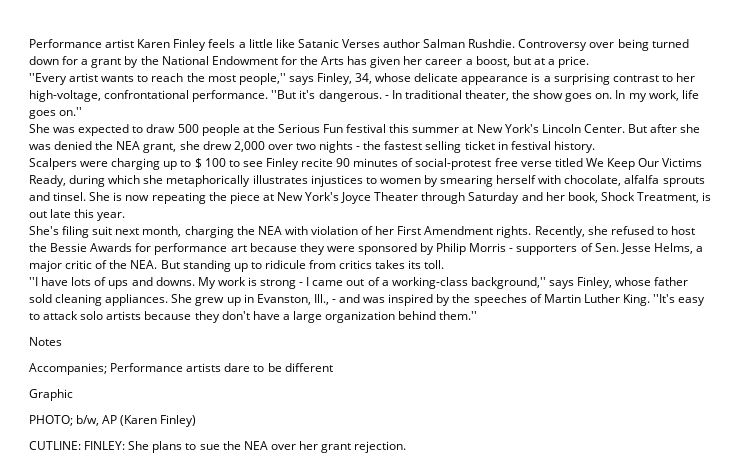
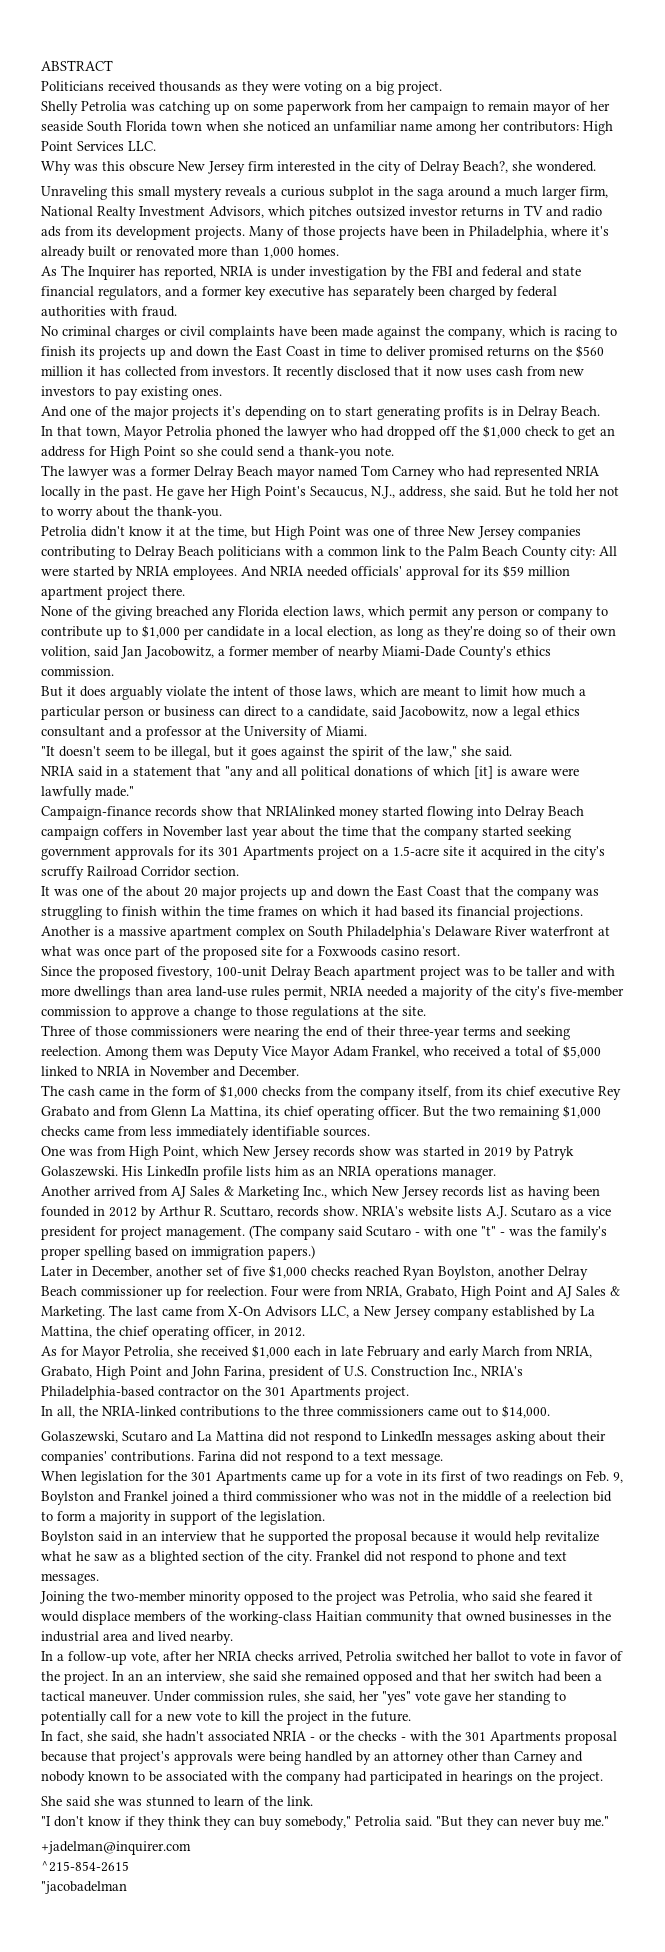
[29,39,689,51] [29,56,590,68] [29,73,695,85] [29,90,699,102] [29,107,83,119] [29,124,701,136] [29,141,595,153] [29,158,703,170] [29,175,705,187] [29,192,712,204] [29,209,126,221] [29,226,695,238] [29,243,703,255] [29,260,445,272] [29,277,689,289] [29,294,706,306] [29,311,478,323] [29,337,62,346] [29,363,333,375] [29,389,73,401] [29,415,197,427] [29,441,407,453] Performance artist Karen Finley feels a little like Satanic Verses author Salman Rushdie. Controversy over being turned down for a grant by the National Endowment for the Arts has given her career a boost, but at a price. // ''Every artist wants to reach the most people,'' says Finley, 34, whose delicate appearance is a surprising contrast to her high-voltage, confrontational performance. ''But it's dangerous. - In traditional theater, the show goes on. In my work, life goes on.'' // She was expected to draw 500 people at the Serious Fun festival this summer at New York's Lincoln Center. But after she was denied the NEA grant, she drew 2,000 over two nights - the fastest selling ticket in festival history. // Scalpers were charging up to $ 100 to see Finley recite 90 minutes of social-protest free verse titled We Keep Our Victims Ready, during which she metaphorically illustrates injustices to women by smearing herself with chocolate, alfalfa sprouts and tinsel. She is now repeating the piece at New York's Joyce Theater through Saturday and her book, Shock Treatment, is out late this year. // She's filing suit next month, charging the NEA with violation of her First Amendment rights. Recently, she refused to host the Bessie Awards for performance art because they were sponsored by Philip Morris - supporters of Sen. Jesse Helms, a major critic of the NEA. But standing up to ridicule from critics takes its toll. // ''I have lots of ups and downs. My work is strong - I came out of a working-class background,'' says Finley, whose father sold cleaning appliances. She grew up in Evanston, Ill., - and was inspired by the speeches of Martin Luther King. ''It's easy to attack solo artists because they don't have a large organization behind them.'' // Notes // Accompanies; Performance artists dare to be different // Graphic // PHOTO; b/w, AP (Karen Finley) // CUTLINE: FINLEY: She plans to sue the NEA over her grant rejection. -> [41,60,113,71] [41,81,442,95] [41,101,610,115] [41,120,613,135] [41,141,156,151] [41,161,596,175] [41,186,608,200] [41,205,602,220] [41,226,609,240] [41,246,339,260] [41,265,581,280] [41,286,557,300] [41,306,177,317] [41,326,617,340] [41,345,604,360] [41,366,584,380] [41,386,222,400] [41,406,600,420] [41,425,615,440] [41,446,394,460] [41,465,600,480] [41,486,619,500] [41,506,222,520] [41,526,581,540] [41,546,617,560] [41,565,570,580] [41,586,185,600] [41,605,608,620] [41,625,616,640] [41,646,551,660] [41,666,114,676] [41,686,586,700] [41,706,580,720] [41,726,367,740] [41,746,512,760] [41,766,579,780] [41,786,134,800] [41,806,584,820] [41,826,571,840] [41,846,605,860] [41,866,239,880] [41,885,599,900] [41,906,583,920] [41,926,610,940] [41,945,460,960] [41,966,615,980] [41,986,624,1000] [41,1006,426,1020] [41,1025,570,1040] [41,1045,601,1060] [41,1066,299,1077] [41,1085,621,1100] [41,1105,601,1120] [41,1126,370,1140] [41,1146,574,1160] [41,1166,496,1180] [41,1186,600,1200] [41,1206,611,1220] [41,1225,607,1240] [41,1245,315,1260] [41,1265,588,1280] [41,1285,620,1300] [41,1305,595,1320] [41,1326,305,1340] [41,1345,592,1360] [41,1365,523,1380] [41,1386,409,1400] [41,1405,550,1418] [41,1431,606,1445] [41,1450,443,1465] [41,1470,623,1485] [41,1490,612,1505] [41,1511,325,1525] [41,1531,599,1545] [41,1550,567,1565] [41,1573,99,1585] [40,1591,593,1605] [41,1611,611,1625] [41,1631,233,1645] [41,1651,623,1665] [41,1671,602,1685] [41,1691,566,1705] [41,1711,411,1725] [41,1731,617,1745] [41,1751,583,1765] [41,1771,603,1785] [41,1796,313,1807] [41,1816,609,1830] [41,1841,191,1855] [41,1861,129,1872] [41,1881,127,1894] ABSTRACT // Politicians received thousands as they were voting on a big project. // Shelly Petrolia was catching up on some paperwork from her campaign to remain mayor of her seaside South Florida town when she noticed an unfamiliar name among her contributors: High Point Services LLC. // Why was this obscure New Jersey firm interested in the city of Delray Beach?, she wondered. // Unraveling this small mystery reveals a curious subplot in the saga around a much larger firm, National Realty Investment Advisors, which pitches outsized investor returns in TV and radio ads from its development projects. Many of those projects have been in Philadelphia, where it's already built or renovated more than 1,000 homes. // As The Inquirer has reported, NRIA is under investigation by the FBI and federal and state financial regulators, and a former key executive has separately been charged by federal authorities with fraud. // No criminal charges or civil complaints have been made against the company, which is racing to finish its projects up and down the East Coast in time to deliver promised returns on the $560 million it has collected from investors. It recently disclosed that it now uses cash from new investors to pay existing ones. // And one of the major projects it's depending on to start generating profits is in Delray Beach. // In that town, Mayor Petrolia phoned the lawyer who had dropped off the $1,000 check to get an address for High Point so she could send a thank-you note. // The lawyer was a former Delray Beach mayor named Tom Carney who had represented NRIA locally in the past. He gave her High Point's Secaucus, N.J., address, she said. But he told her not to worry about the thank-you. // Petrolia didn't know it at the time, but High Point was one of three New Jersey companies contributing to Delray Beach politicians with a common link to the Palm Beach County city: All were started by NRIA employees. And NRIA needed officials' approval for its $59 million apartment project there. // None of the giving breached any Florida election laws, which permit any person or company to contribute up to $1,000 per candidate in a local election, as long as they're doing so of their own volition, said Jan Jacobowitz, a former member of nearby Miami-Dade County's ethics commission. // But it does arguably violate the intent of those laws, which are meant to limit how much a particular person or business can direct to a candidate, said Jacobowitz, now a legal ethics consultant and a professor at the University of Miami. // "It doesn't seem to be illegal, but it goes against the spirit of the law," she said. // NRIA said in a statement that "any and all political donations of which [it] is aware were lawfully made." // Campaign-finance records show that NRIAlinked money started flowing into Delray Beach campaign coffers in November last year about the time that the company started seeking government approvals for its 301 Apartments project on a 1.5-acre site it acquired in the city's scruffy Railroad Corridor section. // It was one of the about 20 major projects up and down the East Coast that the company was struggling to finish within the time frames on which it had based its financial projections. Another is a massive apartment complex on South Philadelphia's Delaware River waterfront at what was once part of the proposed site for a Foxwoods casino resort. // Since the proposed fivestory, 100-unit Delray Beach apartment project was to be taller and with more dwellings than area land-use rules permit, NRIA needed a majority of the city's five-member commission to approve a change to those regulations at the site. // Three of those commissioners were nearing the end of their three-year terms and seeking reelection. Among them was Deputy Vice Mayor Adam Frankel, who received a total of $5,000 linked to NRIA in November and December. // The cash came in the form of $1,000 checks from the company itself, from its chief executive Rey Grabato and from Glenn La Mattina, its chief operating officer. But the two remaining $1,000 checks came from less immediately identifiable sources. // One was from High Point, which New Jersey records show was started in 2019 by Patryk Golaszewski. His LinkedIn profile lists him as an NRIA operations manager. // Another arrived from AJ Sales & Marketing Inc., which New Jersey records list as having been founded in 2012 by Arthur R. Scuttaro, records show. NRIA's website lists A.J. Scutaro as a vice president for project management. (The company said Scutaro - with one "t" - was the family's proper spelling based on immigration papers.) // Later in December, another set of five $1,000 checks reached Ryan Boylston, another Delray Beach commissioner up for reelection. Four were from NRIA, Grabato, High Point and AJ Sales & Marketing. The last came from X-On Advisors LLC, a New Jersey company established by La Mattina, the chief operating officer, in 2012. // As for Mayor Petrolia, she received $1,000 each in late February and early March from NRIA, Grabato, High Point and John Farina, president of U.S. Construction Inc., NRIA's Philadelphia-based contractor on the 301 Apartments project. // In all, the NRIA-linked contributions to the three commissioners came out to $14,000. // Golaszewski, Scutaro and La Mattina did not respond to LinkedIn messages asking about their companies' contributions. Farina did not respond to a text message. // When legislation for the 301 Apartments came up for a vote in its first of two readings on Feb. 9, Boylston and Frankel joined a third commissioner who was not in the middle of a reelection bid to form a majority in support of the legislation. // Boylston said in an interview that he supported the proposal because it would help revitalize what he saw as a blighted section of the city. Frankel did not respond to phone and text messages. // Joining the two-member minority opposed to the project was Petrolia, who said she feared it would displace members of the working-class Haitian community that owned businesses in the industrial area and lived nearby. // In a follow-up vote, after her NRIA checks arrived, Petrolia switched her ballot to vote in favor of the project. In an an interview, she said she remained opposed and that her switch had been a tactical maneuver. Under commission rules, she said, her "yes" vote gave her standing to potentially call for a new vote to kill the project in the future. // In fact, she said, she hadn't associated NRIA - or the checks - with the 301 Apartments proposal because that project's approvals were being handled by an attorney other than Carney and nobody known to be associated with the company had participated in hearings on the project. // She said she was stunned to learn of the link. // "I don't know if they think they can buy somebody," Petrolia said. "But they can never buy me." // +jadelman@inquirer.com // ^215-854-2615 // "jacobadelman

